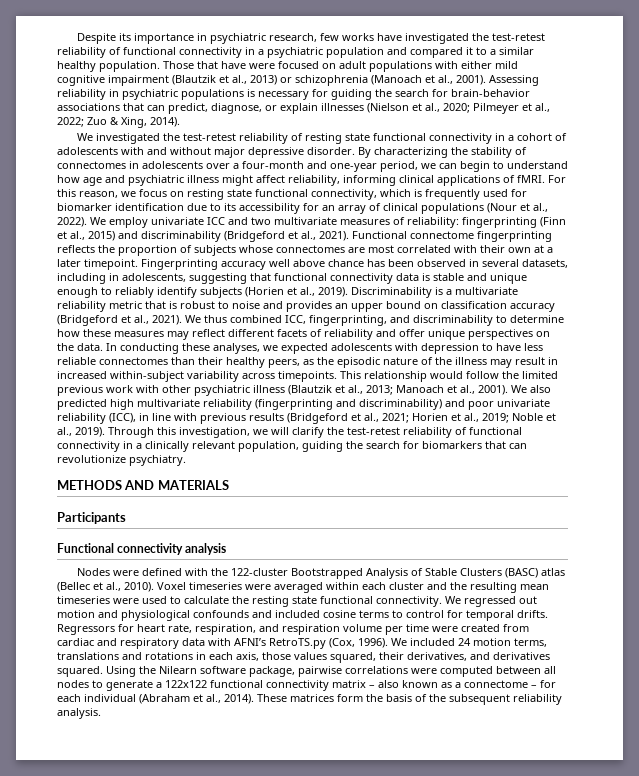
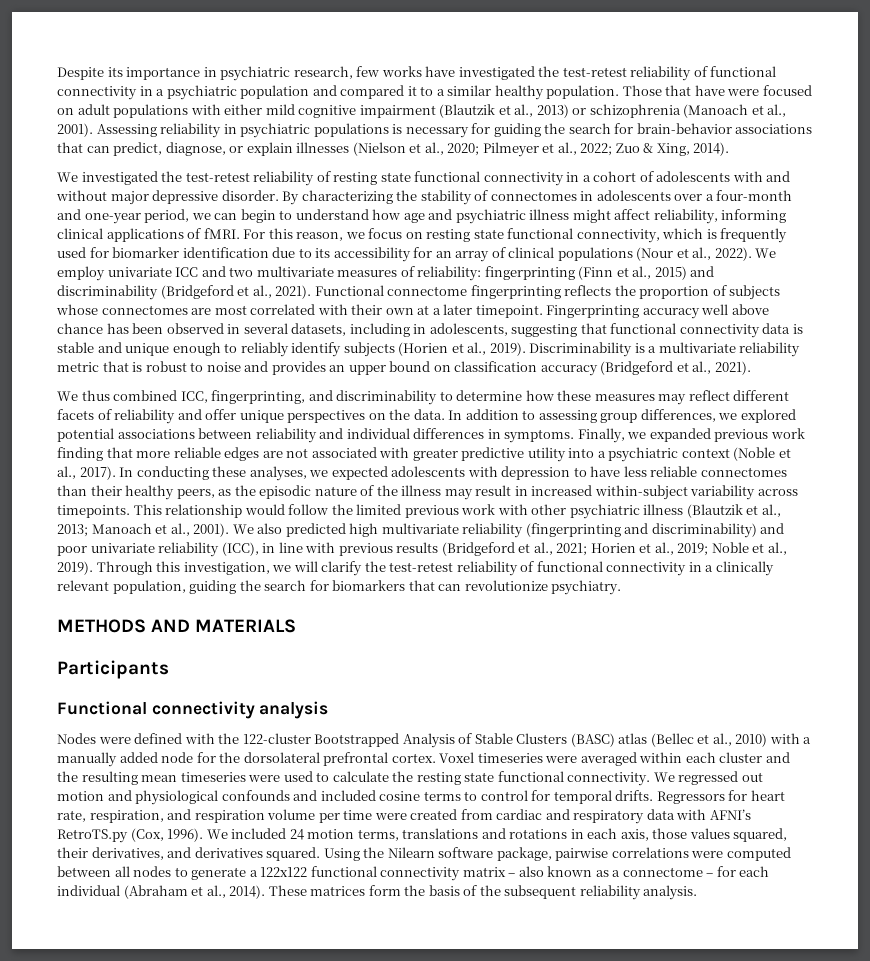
(182, 320) none -> (751, 368) //
(117, 347) none -> [465,409,796,423] [57,428,805,443] [57,447,791,462] [57,466,134,480] addition to assessing group differences, we explored potential associations between reliability and individual differences in symptoms. Finally, we expanded previous work finding that more reliable edges are not associated with greater predictive utility into a psychiatric context (Noble et al., 2017). In
[124,582,154,592] 2010). -> [735,733,812,747] [57,752,436,767] 2010) with a manually added node for the dorsolateral prefrontal cortex.

